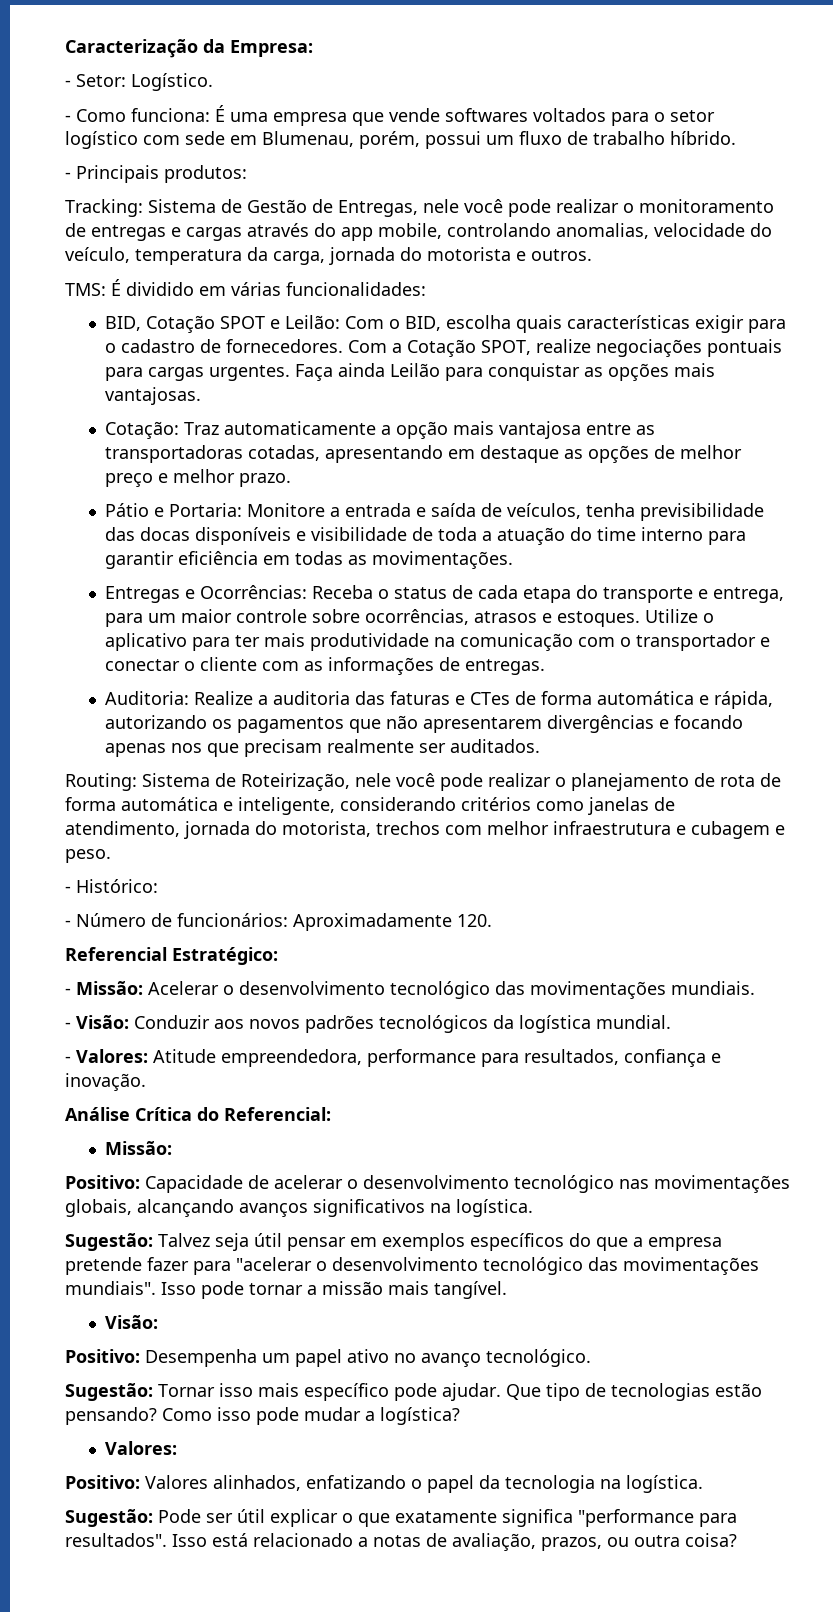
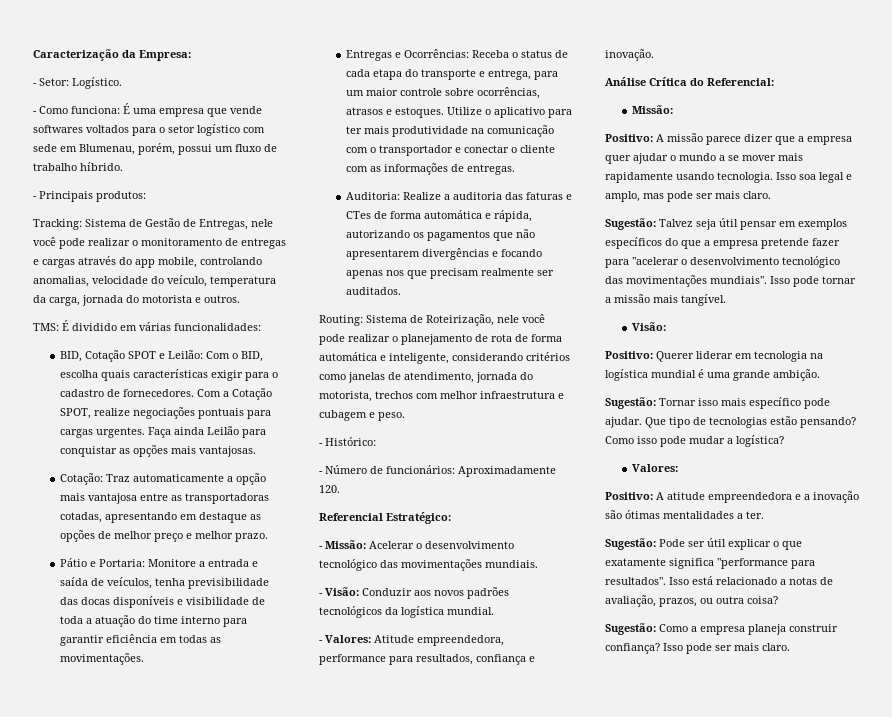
[145,1175,790,1193] [65,1199,533,1217] Capacidade de acelerar o desenvolvimento tecnológico nas movimentações globais, alcançando avanços significativos na logística. -> [656,133,852,145] [605,153,803,164] [605,172,852,183] [605,191,771,202] A missão parece dizer que a empresa quer ajudar o mundo a se mover mais rapidamente usando tecnologia. Isso soa legal e amplo, mas pode ser mais claro.
[145,1349,591,1367] Desempenha um papel ativo no avanço tecnológico. -> [656,351,823,362] [605,369,820,381] Querer liderar em tecnologia na logística mundial é uma grande ambição.
[145,1475,703,1493] Valores alinhados, enfatizando o papel da tecnologia na logística. -> [656,491,859,503] [605,510,764,519] A atitude empreendedora e a inovação são ótimas mentalidades a ter.
(737, 1540) none -> [605,623,838,635] [605,643,790,654] // Sugestão: Como a empresa planeja construir confiança? Isso pode ser mais claro.

